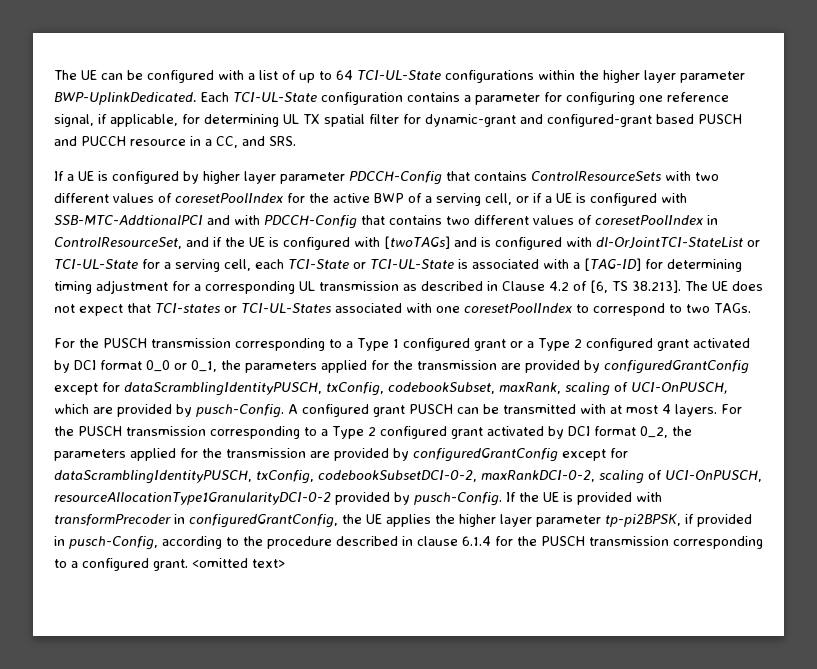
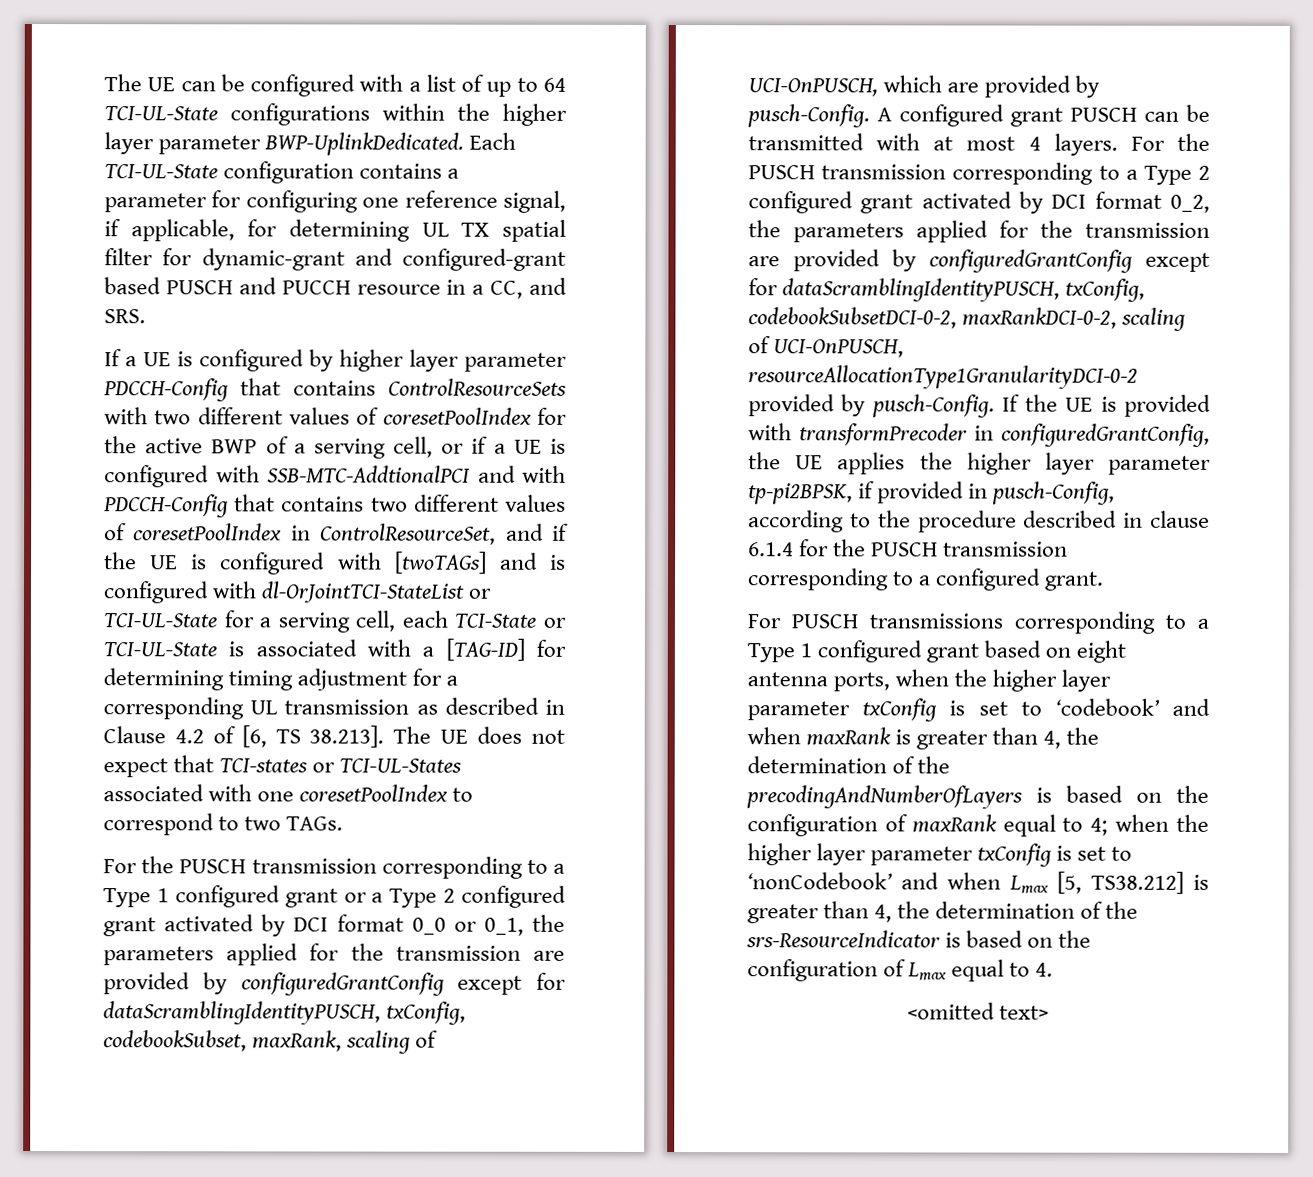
(188, 565) none -> [747,611,1209,634] [747,640,1127,663] [747,669,1112,692] [747,698,1210,722] [747,727,1100,750] [747,756,951,774] [746,785,1209,809] [747,814,1209,837] [747,843,1133,867] [747,871,1209,894] [747,901,1139,924] [746,930,1092,948] [747,959,1054,982] // For PUSCH transmissions corresponding to a Type 1 configured grant based on eight antenna ports, when the higher layer parameter txConfig is set to ‘codebook’ and when maxRank is greater than 4, the determination of the precodingAndNumberOfLayers is based on the configuration of maxRank equal to 4; when the higher layer parameter txConfig is set to ‘nonCodebook’ and when Lmax [5, TS38.212] is greater than 4, the determination of the srs-ResourceIndicator is based on the configuration of Lmax equal to 4. //

